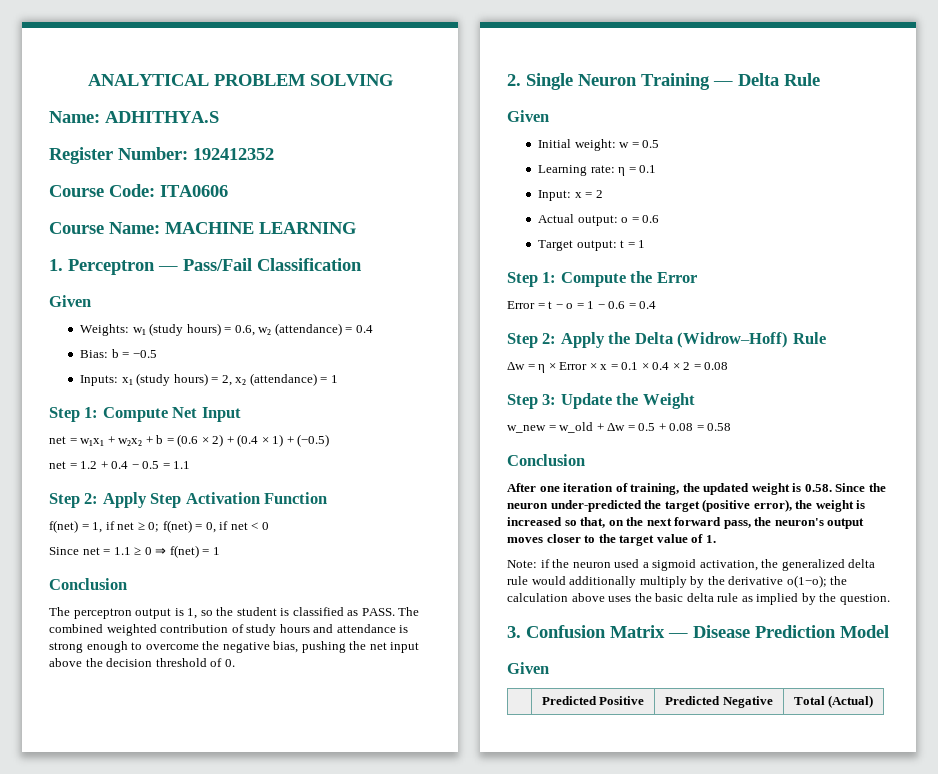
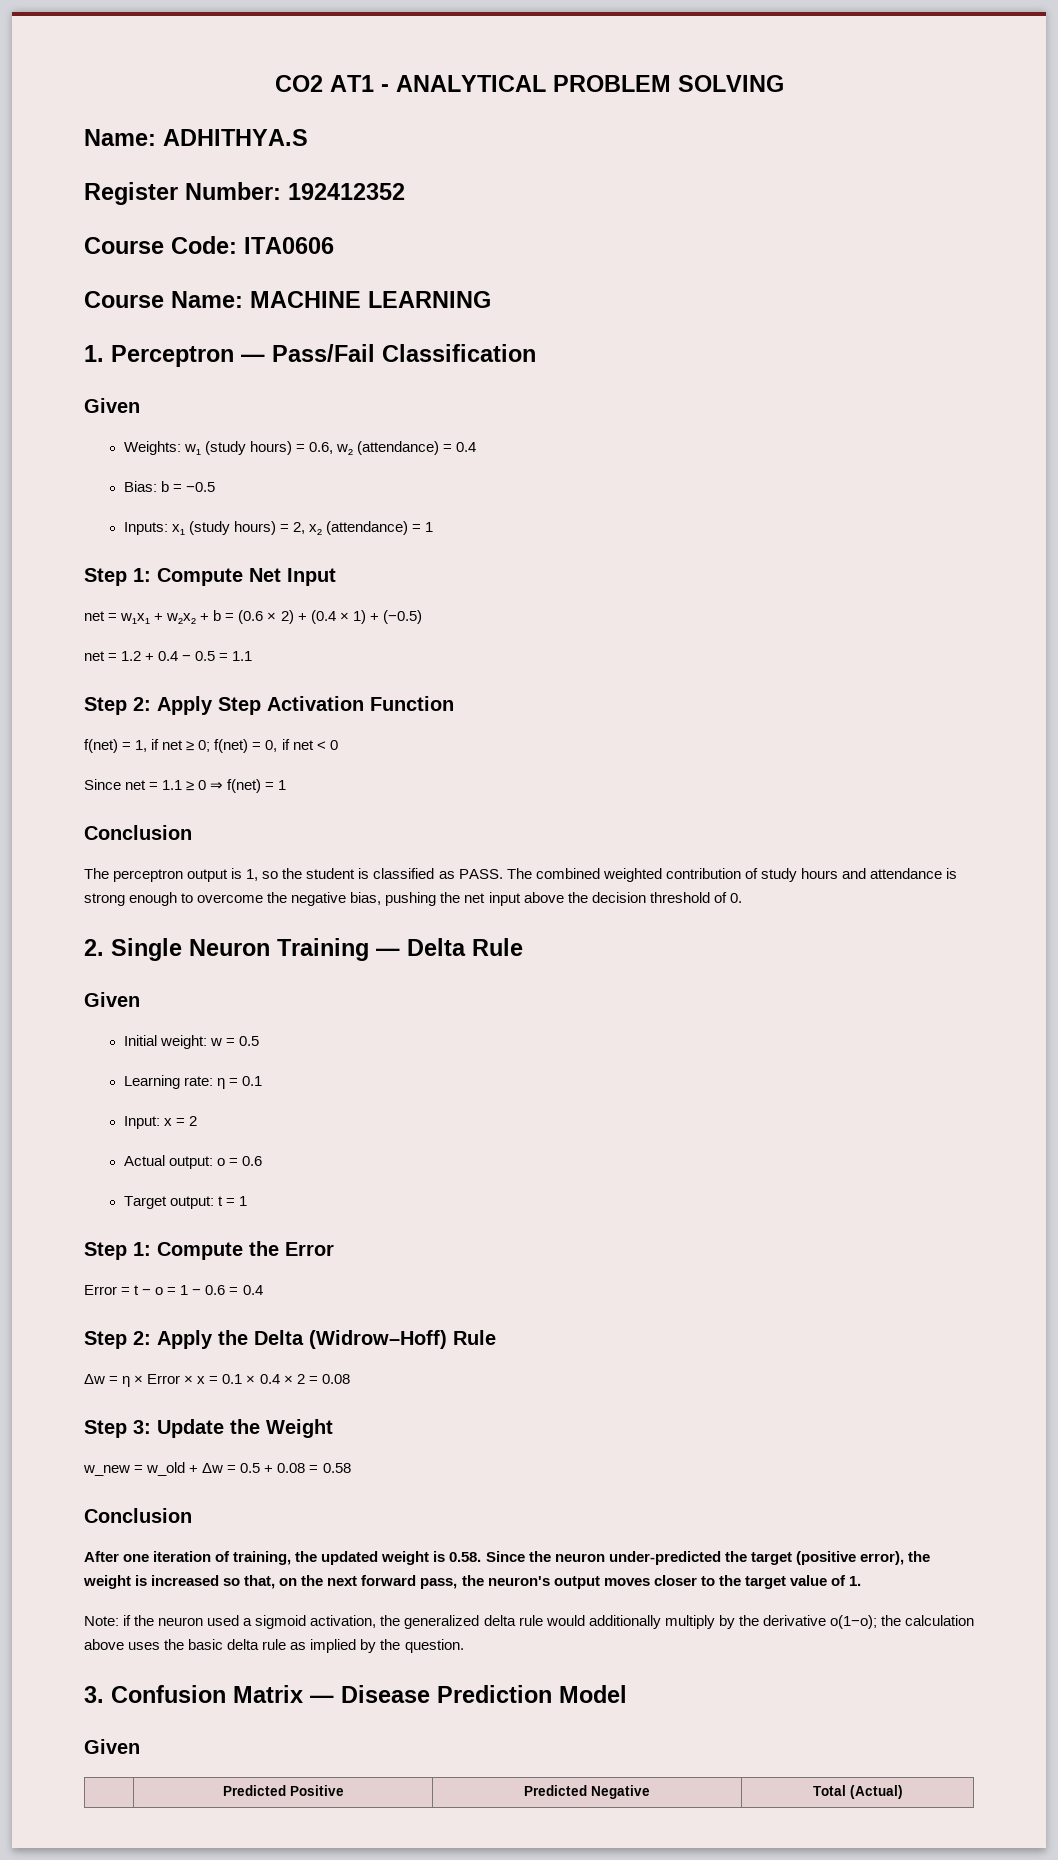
(88, 80) none -> [274,75,389,92] CO2 AT1 -

